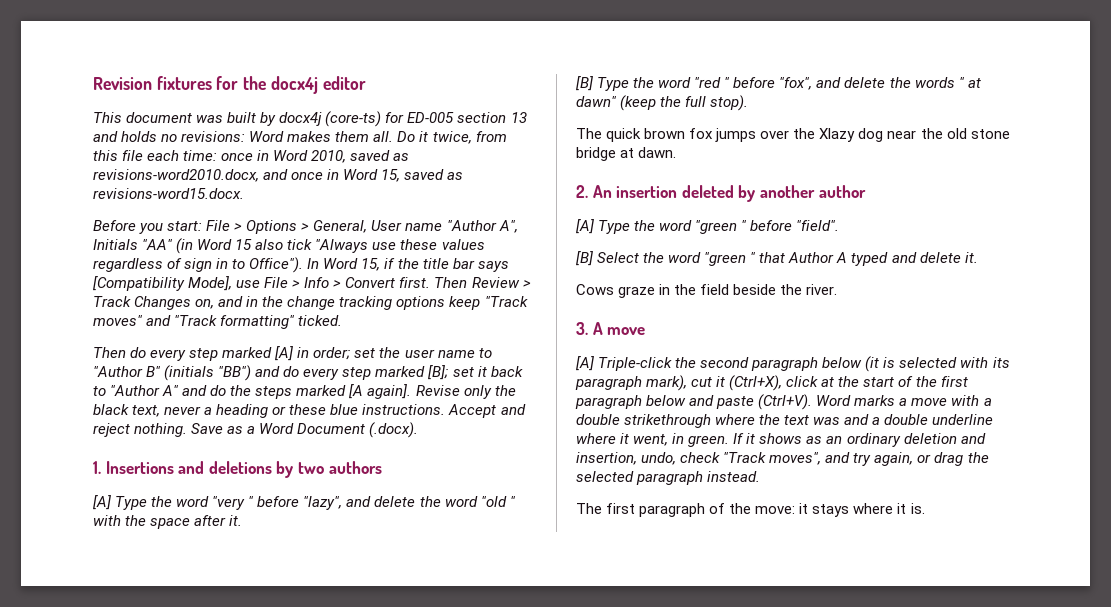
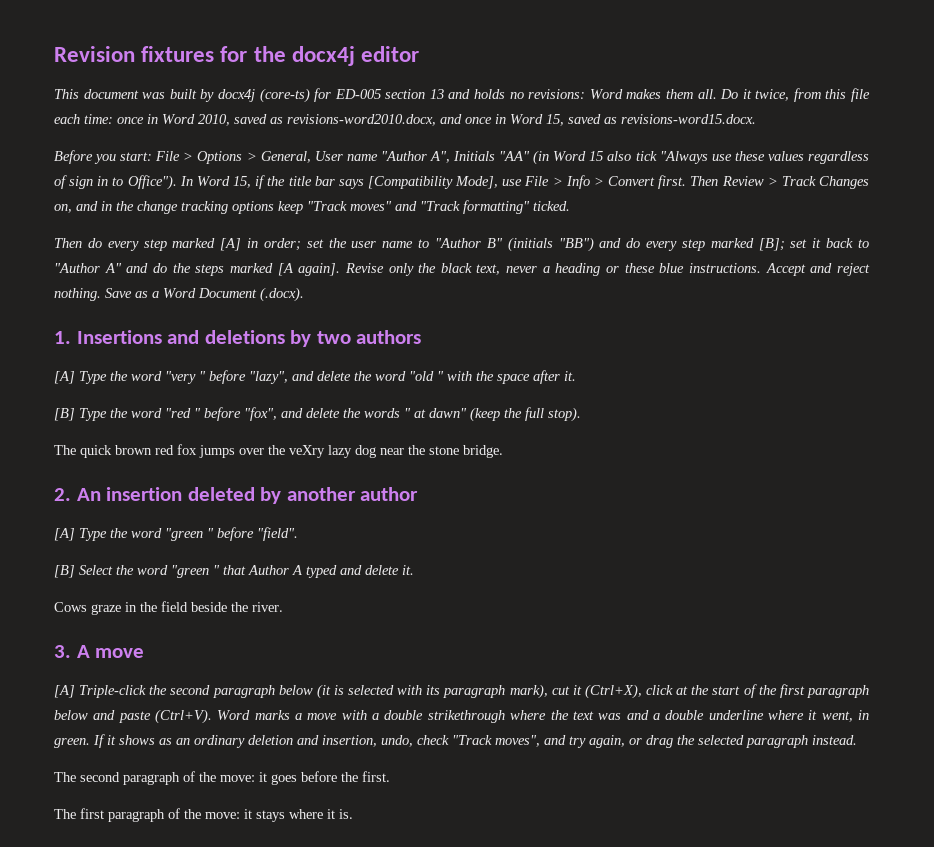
(686, 133) none -> [155,445,174,455] red
[819,128,856,142] Xlazy -> [289,445,352,458] veXry lazy
[946,128,1010,139] [576,147,677,161] old stone bridge at dawn. -> [429,445,503,458] stone bridge.
(761, 476) none -> [54,771,390,785] // The second paragraph of the move: it goes before the first.

